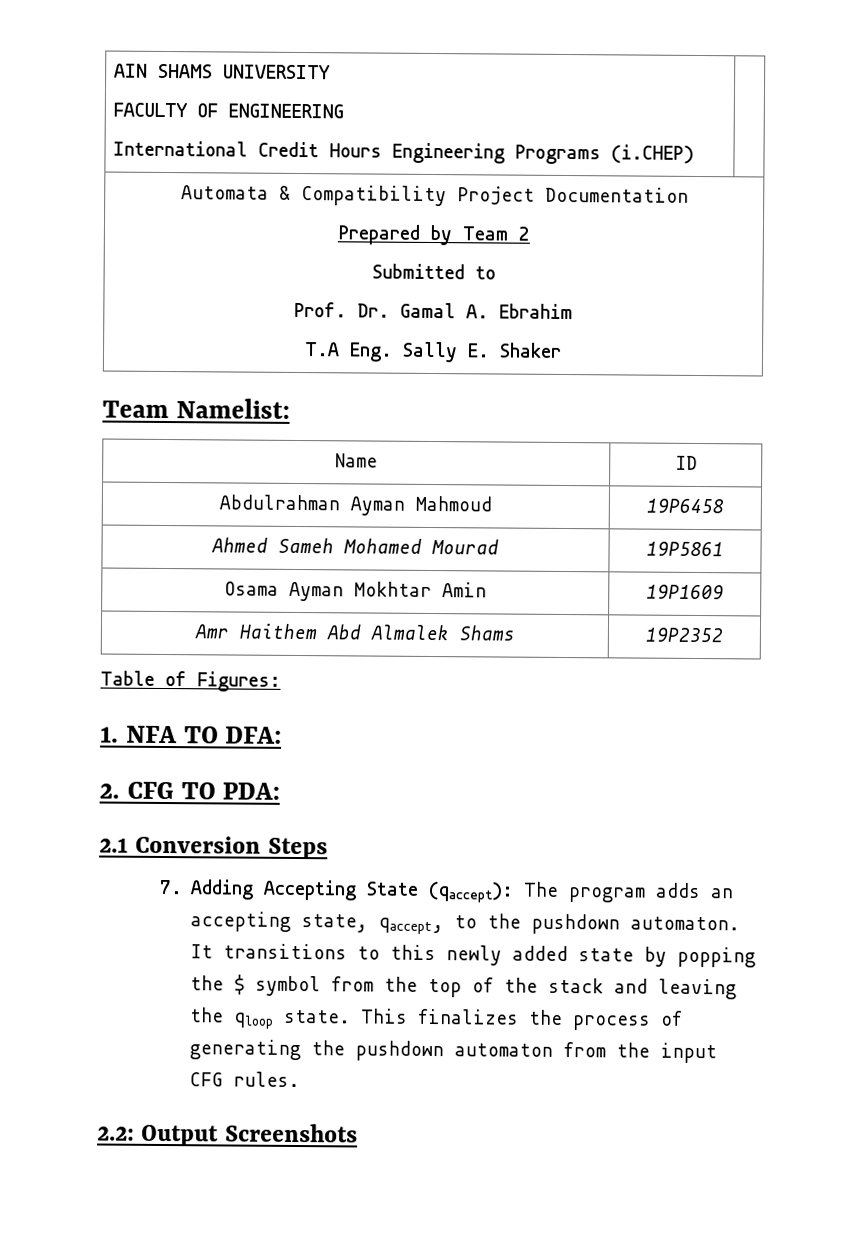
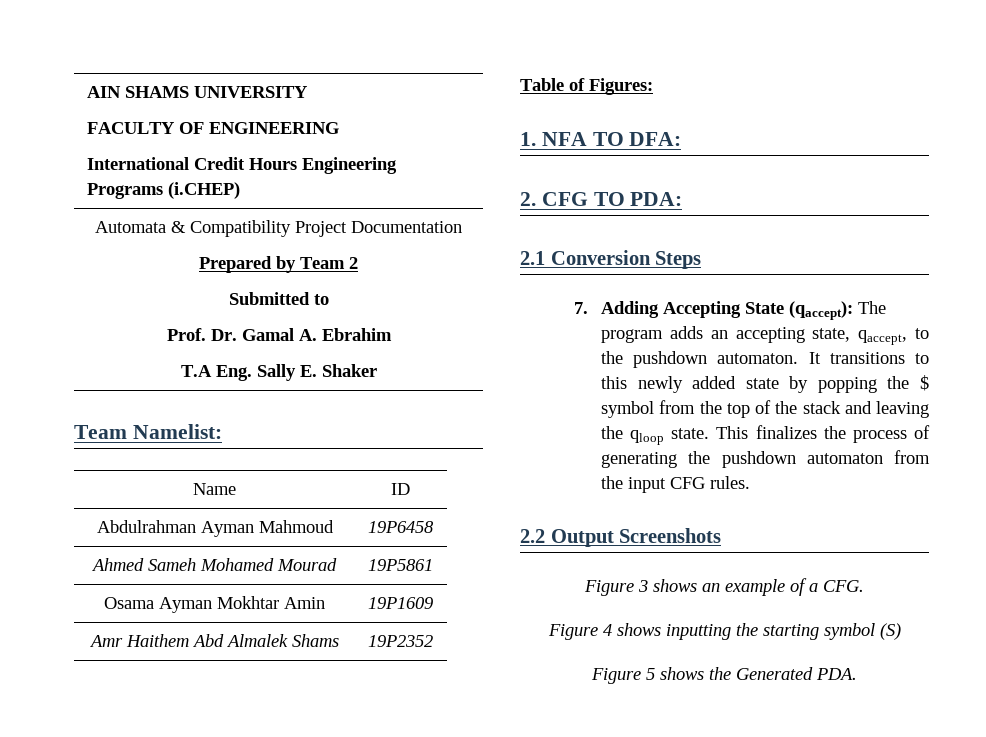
[97,1126,135,1141] 2.2: -> [520,529,545,543] 2.2
(358, 1133) none -> [584,578,864,596] [547,623,901,640] [591,667,857,684] // Figure 3 shows an example of a CFG. // Figure 4 shows inputting the starting symbol (S) // Figure 5 shows the Generated PDA.

